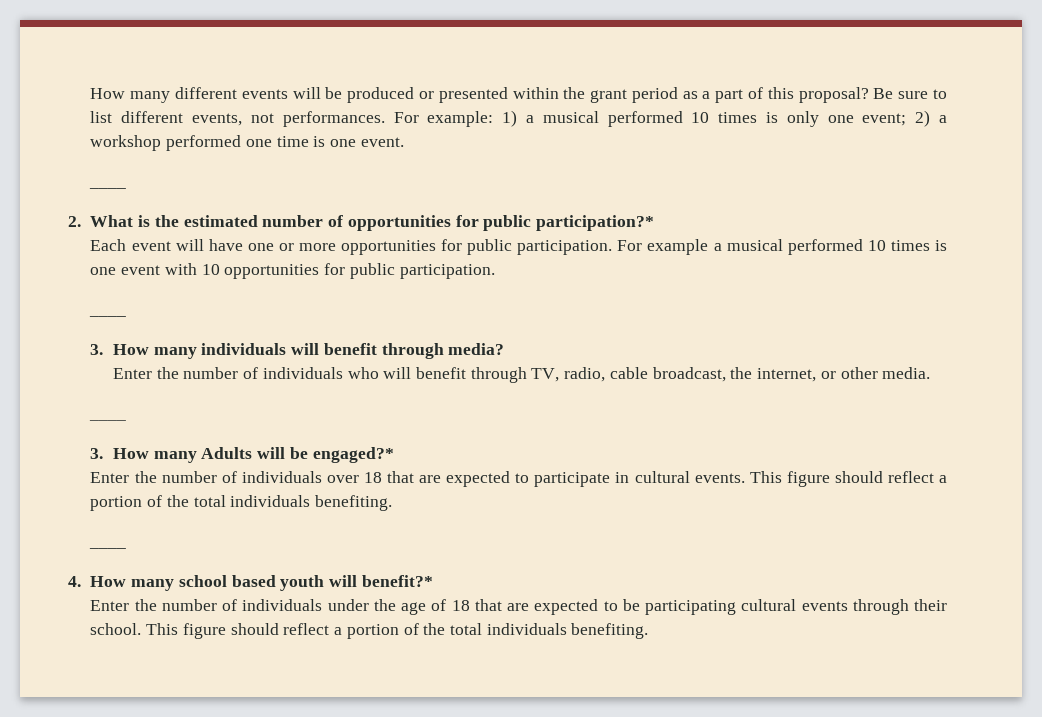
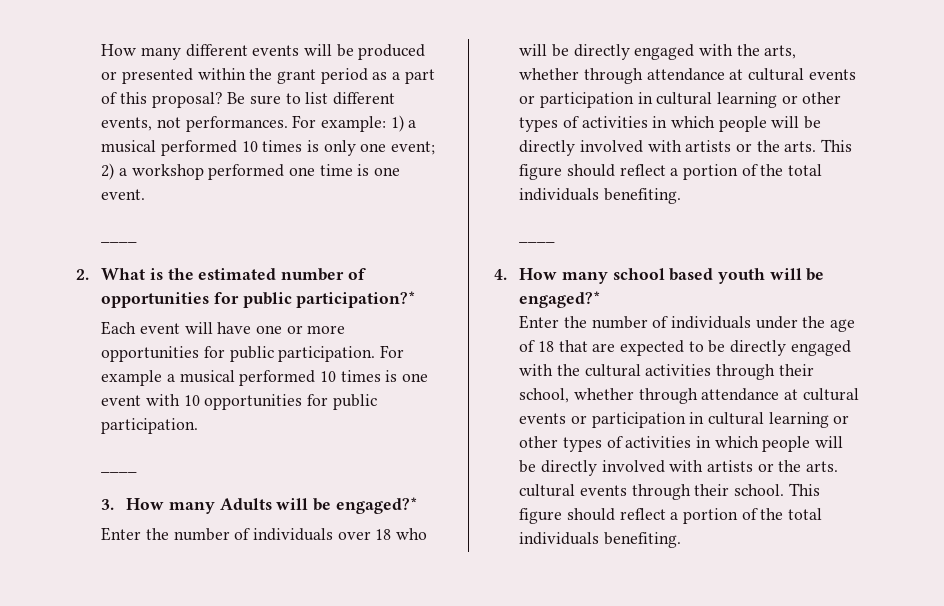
[90,343,505,359] [112,367,931,383] [89,419,127,421] // 3. How many individuals will benefit through media? // Enter the number of individuals who will benefit through TV, radio, cable broadcast, the internet, or other media. // ____ -> (138, 471) none
[387,471,745,487] that are expected to participate in cultural events. -> [396,528,428,540] [519,44,797,60] [519,68,856,84] [519,92,842,108] [519,116,822,132] [519,140,817,156] who will be directly engaged with the arts, whether through attendance at cultural events or participation in cultural learning or other types of activities in which people will be directly involved with artists or the arts.
[361,575,433,587] benefit?* -> [806,268,825,281] [519,291,602,308] be engaged?*
[645,600,737,615] participating -> [730,340,851,356] [519,364,814,380] [519,388,859,404] [519,412,850,428] [519,436,844,452] [519,460,839,476] directly engaged with the cultural activities through their school, whether through attendance at cultural events or participation in cultural learning or other types of activities in which people will be directly involved with artists or the arts.

